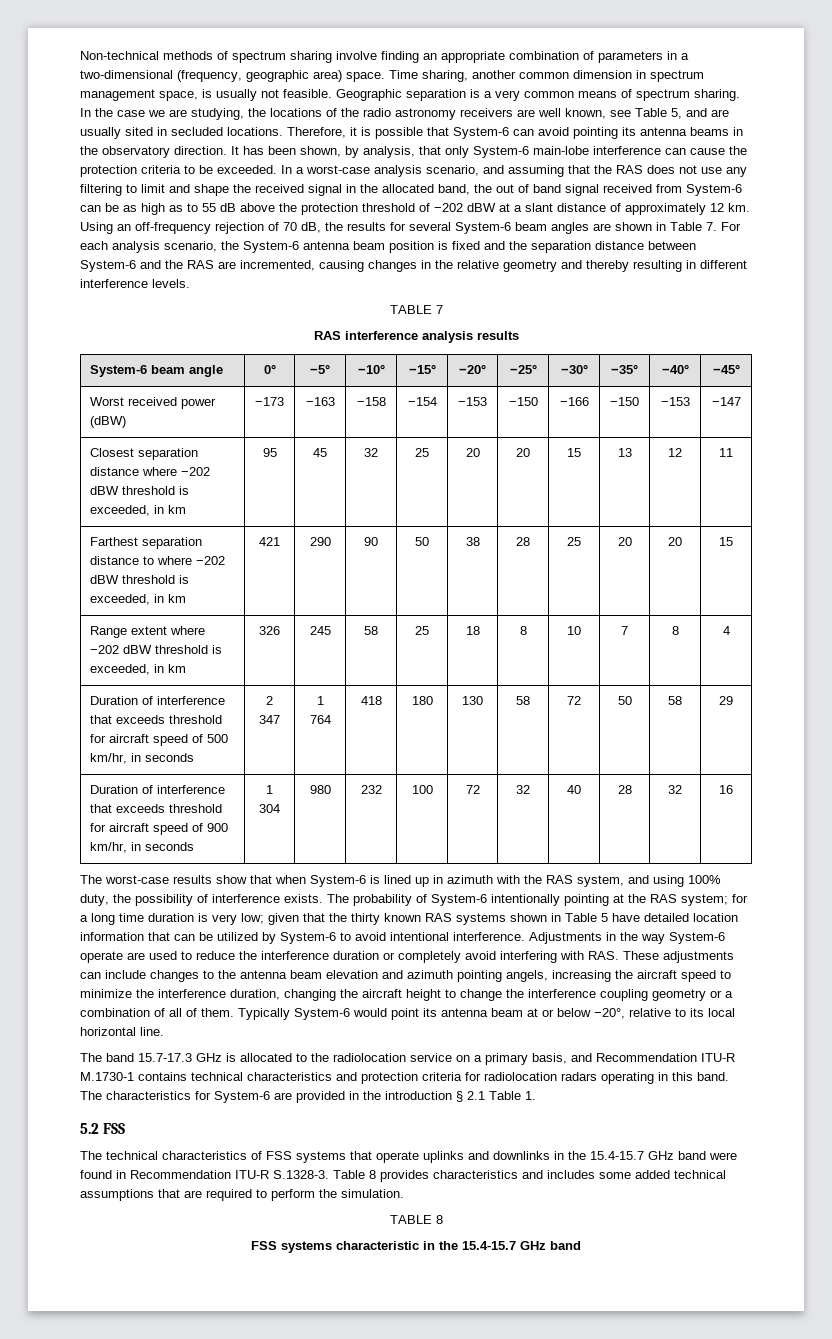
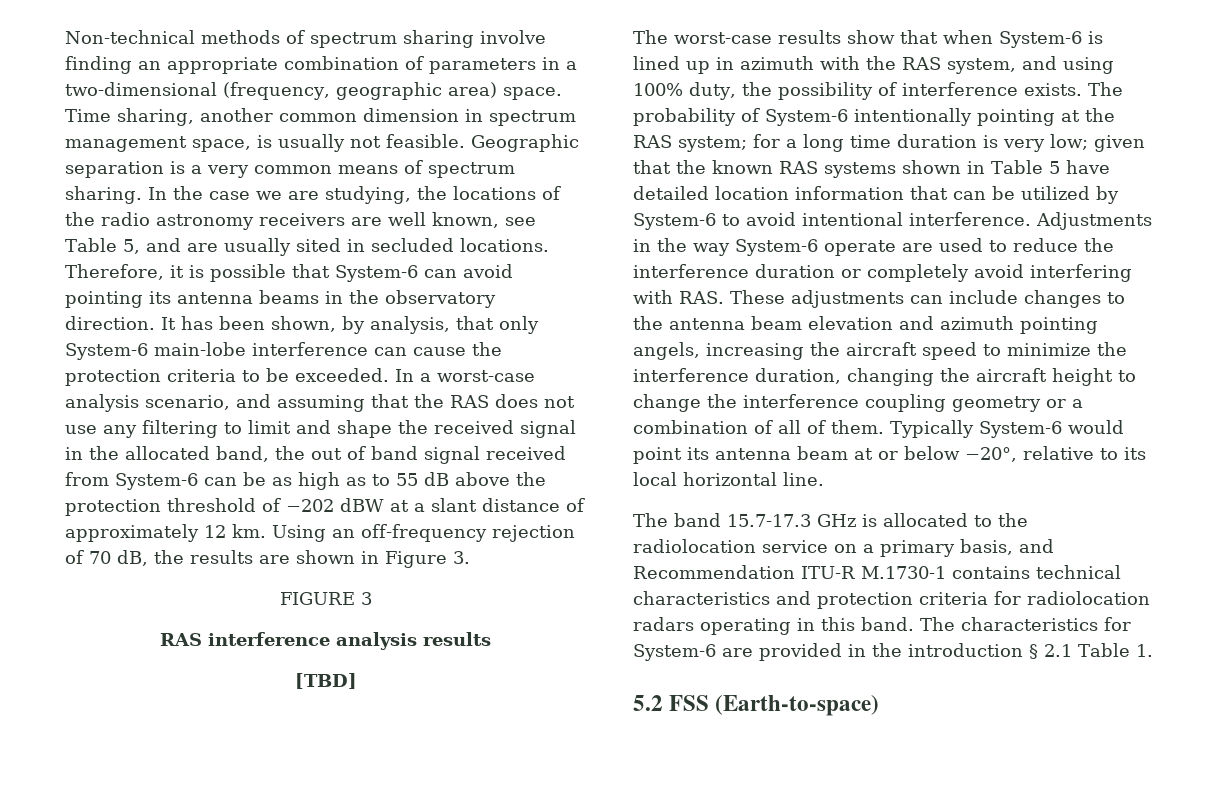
[390,222,741,234] [80,241,696,253] [80,260,747,272] [80,279,190,288] [389,305,443,314] [313,331,519,343] [90,365,224,377] [263,364,276,374] [310,364,330,374] [357,364,385,374] [408,364,436,374] [459,364,486,374] [509,364,537,374] [560,364,588,374] [611,364,638,374] [661,364,689,374] [712,364,740,374] [90,397,217,409] [90,416,127,428] [255,397,284,406] [305,397,335,406] [356,397,386,406] [407,397,437,406] [458,397,487,406] [508,397,538,406] [559,397,589,406] [610,397,639,406] [660,397,690,406] [711,397,741,406] [90,448,199,460] [90,467,211,476] [90,486,190,495] [90,505,187,516] [262,448,277,457] [313,448,327,457] [364,448,378,457] [415,448,429,457] [465,448,480,457] [516,448,530,457] [567,448,581,457] [617,448,632,457] [668,448,682,457] [719,448,733,457] [90,537,203,549] [90,556,226,565] [90,575,190,584] [90,594,187,605] [259,537,280,546] [309,537,331,546] [364,537,378,546] [415,537,429,546] [465,537,480,546] [516,537,530,546] [567,537,581,546] [617,537,632,546] [668,537,682,546] [719,537,733,546] [90,626,206,638] [90,645,223,654] [90,664,187,675] [259,626,280,635] [309,626,331,635] [364,626,378,635] [415,626,429,635] [465,626,480,635] [519,626,527,635] [567,626,581,635] [621,626,628,635] [671,626,679,635] [722,626,730,635] [90,696,226,705] [90,715,223,724] [90,734,229,746] [90,753,195,764] [266,696,273,705] [259,715,280,724] [316,696,324,705] [309,715,331,724] [360,696,382,705] [411,696,433,705] [462,696,483,705] [516,696,530,705] [567,696,581,705] [617,696,632,705] [668,696,682,705] [719,696,733,705] [90,785,226,794] [90,804,223,813] [90,823,229,835] [90,842,195,853] [266,785,273,794] [259,804,280,813] [309,785,331,794] [360,785,382,794] [411,785,433,794] [465,785,480,794] [516,785,530,794] [567,785,581,794] [617,785,632,794] [668,785,682,794] [719,785,733,794] for several System-6 beam angles are shown in Table 7. For each analysis scenario, the System-6 antenna beam position is fixed and the separation distance between System-6 and the RAS are incremented, causing changes in the relative geometry and thereby resulting in different interference levels. // TABLE 7 // RAS interference analysis results // System-6 beam angle | 0° | −5° | −10° | −15° | −20° | −25° | −30° | −35° | −40° | −45° // Worst received power (dBW) | −173 | −163 | −158 | −154 | −153 | −150 | −166 | −150 | −153 | −147 // Closest separation distance where −202 dBW threshold is exceeded, in km | 95 | 45 | 32 | 25 | 20 | 20 | 15 | 13 | 12 | 11 // Farthest separation distance to where −202 dBW threshold is exceeded, in km | 421 | 290 | 90 | 50 | 38 | 28 | 25 | 20 | 20 | 15 // Range extent where −202 dBW threshold is exceeded, in km | 326 | 245 | 58 | 25 | 18 | 8 | 10 | 7 | 8 | 4 // Duration of interference that exceeds threshold for aircraft speed of 500 km/hr, in seconds | 2 347 | 1 764 | 418 | 180 | 130 | 58 | 72 | 50 | 58 | 29 // Duration of interference that exceeds threshold for aircraft speed of 900 km/hr, in seconds | 1 304 | 980 | 232 | 100 | 72 | 32 | 40 | 28 | 32 | 16 -> [259,550,470,568] [279,592,372,605] [160,632,491,650] [294,673,357,689] are shown in Figure 3. // FIGURE 3 // RAS interference analysis results // [TBD]
[351,913,380,925] thirty -> (706, 167) none
[80,1151,737,1163] [80,1170,726,1182] [80,1189,404,1201] [389,1215,443,1224] [251,1241,581,1253] // The technical characteristics of FSS systems that operate uplinks and downlinks in the 15.4-15.7 GHz band were found in Recommendation ITU-R S.1328-3. Table 8 provides characteristics and includes some added technical assumptions that are required to perform the simulation. // TABLE 8 // FSS systems characteristic in the 15.4-15.7 GHz band -> [715,695,880,716] (Earth-to-space)

